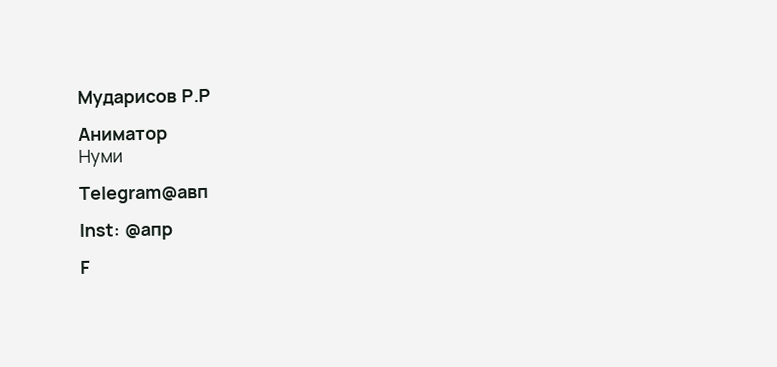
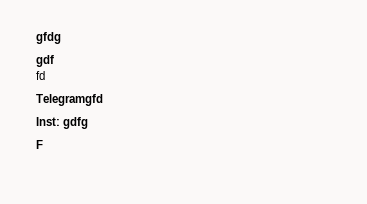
[76,88,211,108] [77,126,168,145] [77,149,123,167] [78,184,209,204] Мударисов Р.Р // Аниматор // Нуми // Telegram@авп -> [35,32,61,44] [35,55,54,67] [35,71,45,80] [35,94,103,106] gfdg // gdf // fd // Telegramgfd
[123,223,173,241] @апр -> [63,117,89,129] gdfg

